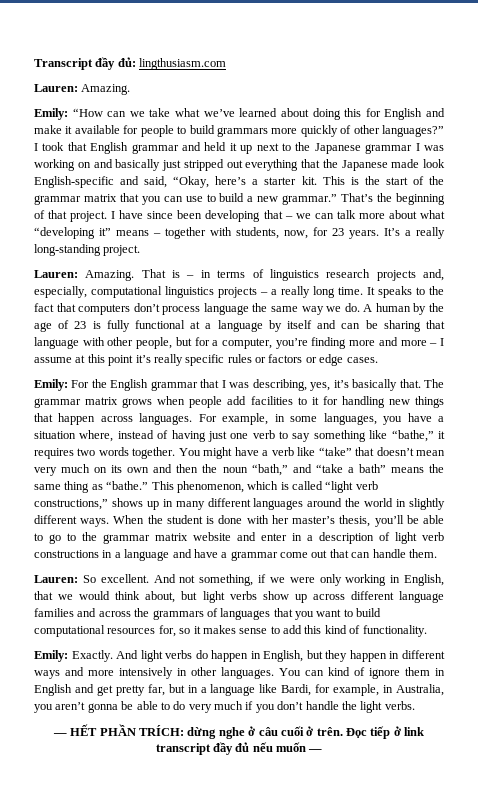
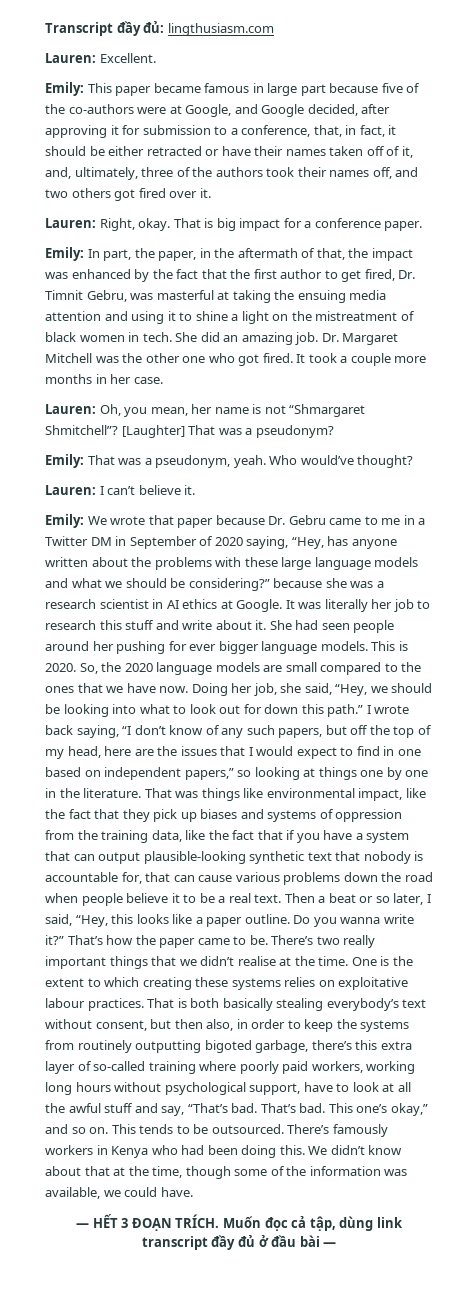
[81,84,131,95] [34,108,446,120] [34,125,445,137] [34,142,444,154] [34,159,445,171] [34,176,445,188] [34,193,445,205] [34,210,445,222] [34,227,445,239] [34,244,141,256] [34,269,445,281] [34,286,444,298] [34,303,444,315] [34,320,445,332] [34,337,445,349] [34,354,378,366] [34,379,444,391] [34,396,444,408] [34,413,444,425] [34,430,445,442] [34,447,445,459] [34,464,444,476] [34,481,378,493] [34,498,446,510] [34,515,444,527] [34,532,444,544] [34,549,437,561] [34,574,444,586] [34,591,444,603] [34,608,382,620] [34,625,427,637] [34,650,446,662] [34,667,445,679] [34,684,444,696] [34,701,415,713] [52,724,401,739] Amazing. // Emily: “How can we take what we’ve learned about doing this for English and make it available for people to build grammars more quickly of other languages?” I took that English grammar and held it up next to the Japanese grammar I was working on and basically just stripped out everything that the Japanese made look English-specific and said, “Okay, here’s a starter kit. This is the start of the grammar matrix that you can use to build a new grammar.” That’s the beginning of that project. I have since been developing that – we can talk more about what “developing it” means – together with students, now, for 23 years. It’s a really long-standing project. // Lauren: Amazing. That is – in terms of linguistics research projects and, especially, computational linguistics projects – a really long time. It speaks to the fact that computers don’t process language the same way we do. A human by the age of 23 is fully functional at a language by itself and can be sharing that language with other people, but for a computer, you’re finding more and more – I assume at this point it’s really specific rules or factors or edge cases. // Emily: For the English grammar that I was describing, yes, it’s basically that. The grammar matrix grows when people add facilities to it for handling new things that happen across languages. For example, in some languages, you have a situation where, instead of having just one verb to say something like “bathe,” it requires two words together. You might have a verb like “take” that doesn’t mean very much on its own and then the noun “bath,” and “take a bath” means the same thing as “bathe.” This phenomenon, which is called “light verb constructions,” shows up in many different languages around the world in slightly different ways. When the student is done with her master’s thesis, you’ll be able to go to the grammar matrix website and enter in a description of light verb constructions in a language and have a grammar come out that can handle them. // Lauren: So excellent. And not something, if we were only working in English, that we would think about, but light verbs show up across different language families and across the grammars of languages that you want to build computational resources for, so it makes sense to add this kind of functionality. // Emily: Exactly. And light verbs do happen in English, but they happen in different ways and more intensively in other languages. You can kind of ignore them in English and get pretty far, but in a language like Bardi, for example, in Australia, you aren’t gonna be able to do very much if you don’t handle the light verbs. // — HẾT PHẦN TRÍCH: dừng nghe ở câu cuối ở trên. Đọc tiếp ở -> [99,53,156,63] [45,82,421,96] [45,104,391,117] [45,125,397,138] [45,146,413,158] [45,167,419,180] [45,188,211,201] [45,218,423,231] [45,247,413,261] [45,269,416,282] [45,290,387,303] [45,311,415,324] [45,332,399,345] [45,353,427,366] [45,374,163,384] [45,404,366,417] [45,425,334,438] [45,454,414,468] [45,485,196,495] [45,514,426,528] [45,536,397,549] [45,557,419,570] [45,578,384,591] [45,599,431,612] [45,620,395,633] [45,641,408,654] [45,662,422,675] [45,683,433,696] [45,704,410,717] [45,725,432,738] [45,746,421,759] [45,767,429,780] [45,788,426,801] [45,809,403,822] [45,830,410,843] [45,851,424,864] [45,872,433,885] [45,893,431,906] [45,914,414,927] [45,935,376,948] [45,956,413,969] [45,977,409,990] [45,998,427,1011] [45,1019,410,1032] [45,1040,412,1053] [45,1061,416,1074] [45,1082,411,1095] [45,1103,428,1116] [45,1124,388,1137] [45,1145,403,1158] [45,1166,408,1179] [45,1187,193,1199] [76,1214,374,1231] Excellent. // Emily: This paper became famous in large part because five of the co-authors were at Google, and Google decided, after approving it for submission to a conference, that, in fact, it should be either retracted or have their names taken off of it, and, ultimately, three of the authors took their names off, and two others got fired over it. // Lauren: Right, okay. That is big impact for a conference paper. // Emily: In part, the paper, in the aftermath of that, the impact was enhanced by the fact that the first author to get fired, Dr. Timnit Gebru, was masterful at taking the ensuing media attention and using it to shine a light on the mistreatment of black women in tech. She did an amazing job. Dr. Margaret Mitchell was the other one who got fired. It took a couple more months in her case. // Lauren: Oh, you mean, her name is not “Shmargaret Shmitchell”? [Laughter] That was a pseudonym? // Emily: That was a pseudonym, yeah. Who would’ve thought? // Lauren: I can’t believe it. // Emily: We wrote that paper because Dr. Gebru came to me in a Twitter DM in September of 2020 saying, “Hey, has anyone written about the problems with these large language models and what we should be considering?” because she was a research scientist in AI ethics at Google. It was literally her job to research this stuff and write about it. She had seen people around her pushing for ever bigger language models. This is 2020. So, the 2020 language models are small compared to the ones that we have now. Doing her job, she said, “Hey, we should be looking into what to look out for down this path.” I wrote back saying, “I don’t know of any such papers, but off the top of my head, here are the issues that I would expect to find in one based on independent papers,” so looking at things one by one in the literature. That was things like environmental impact, like the fact that they pick up biases and systems of oppression from the training data, like the fact that if you have a system that can output plausible-looking synthetic text that nobody is accountable for, that can cause various problems down the road when people believe it to be a real text. Then a beat or so later, I said, “Hey, this looks like a paper outline. Do you wanna write it?” That’s how the paper came to be. There’s two really important things that we didn’t realise at the time. One is the extent to which creating these systems relies on exploitative labour practices. That is both basically stealing everybody’s text without consent, but then also, in order to keep the systems from routinely outputting bigoted garbage, there’s this extra layer of so-called training where poorly paid workers, working long hours without psychological support, have to look at all the awful stuff and say, “That’s bad. That’s bad. This one’s okay,” and so on. This tends to be outsourced. There’s famously workers in Kenya who had been doing this. We didn’t know about that at the time, though some of the information was available, we could have. // — HẾT 3 ĐOẠN TRÍCH. Muốn đọc cả tập, dùng
[252,742,307,752] nếu muốn -> [258,1235,320,1247] ở đầu bài

